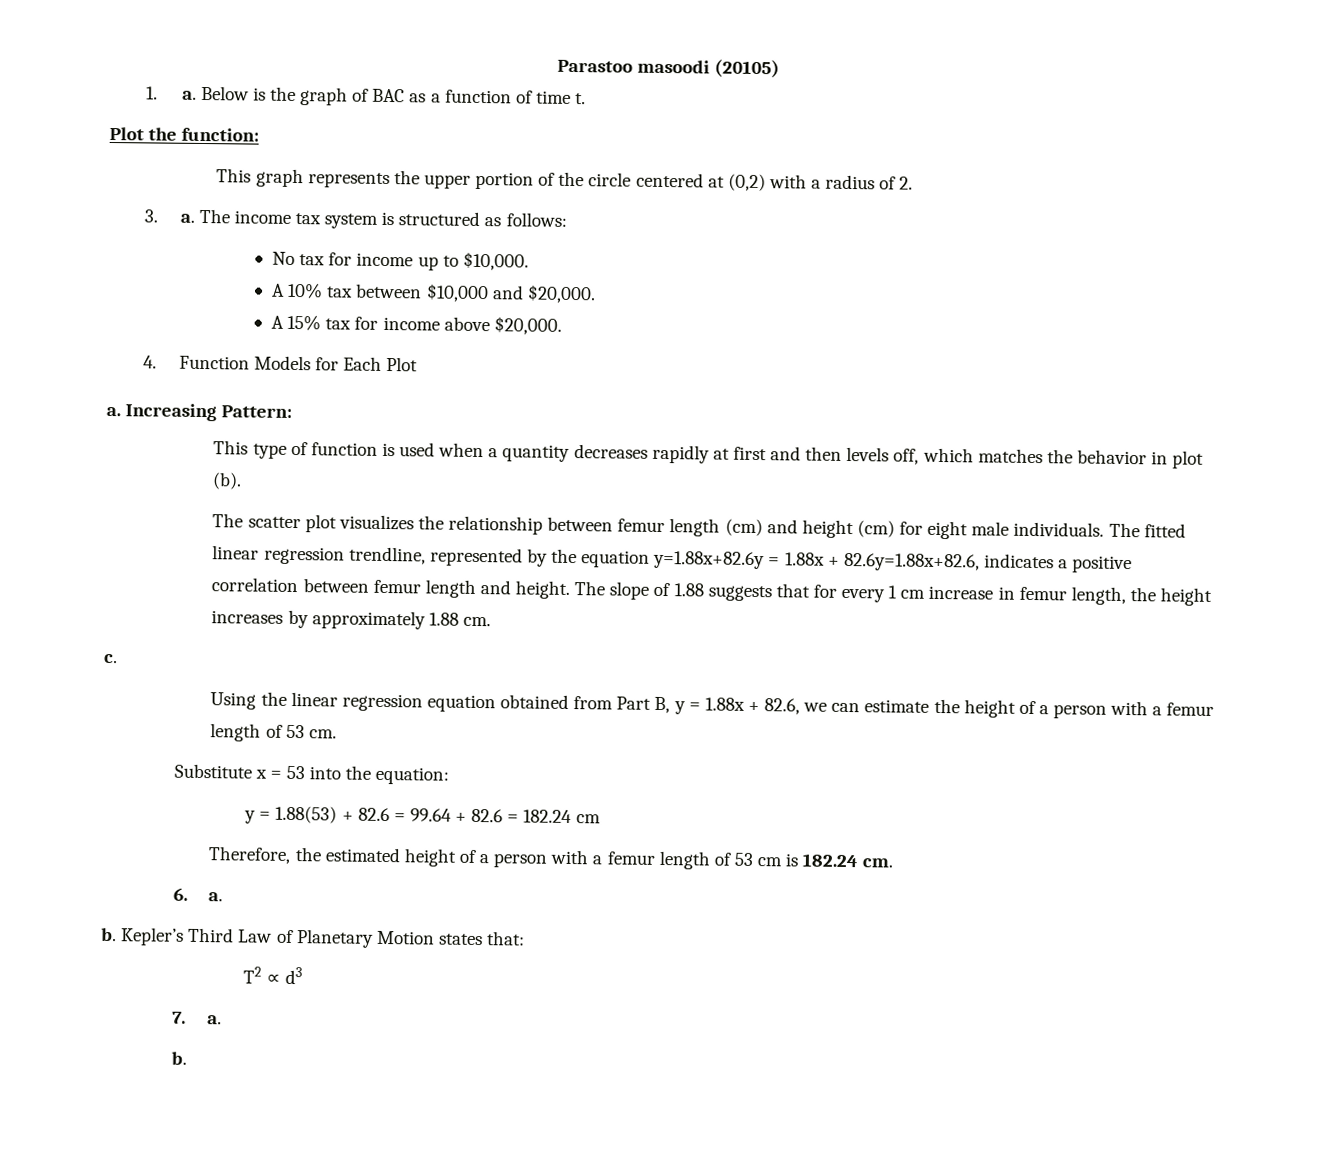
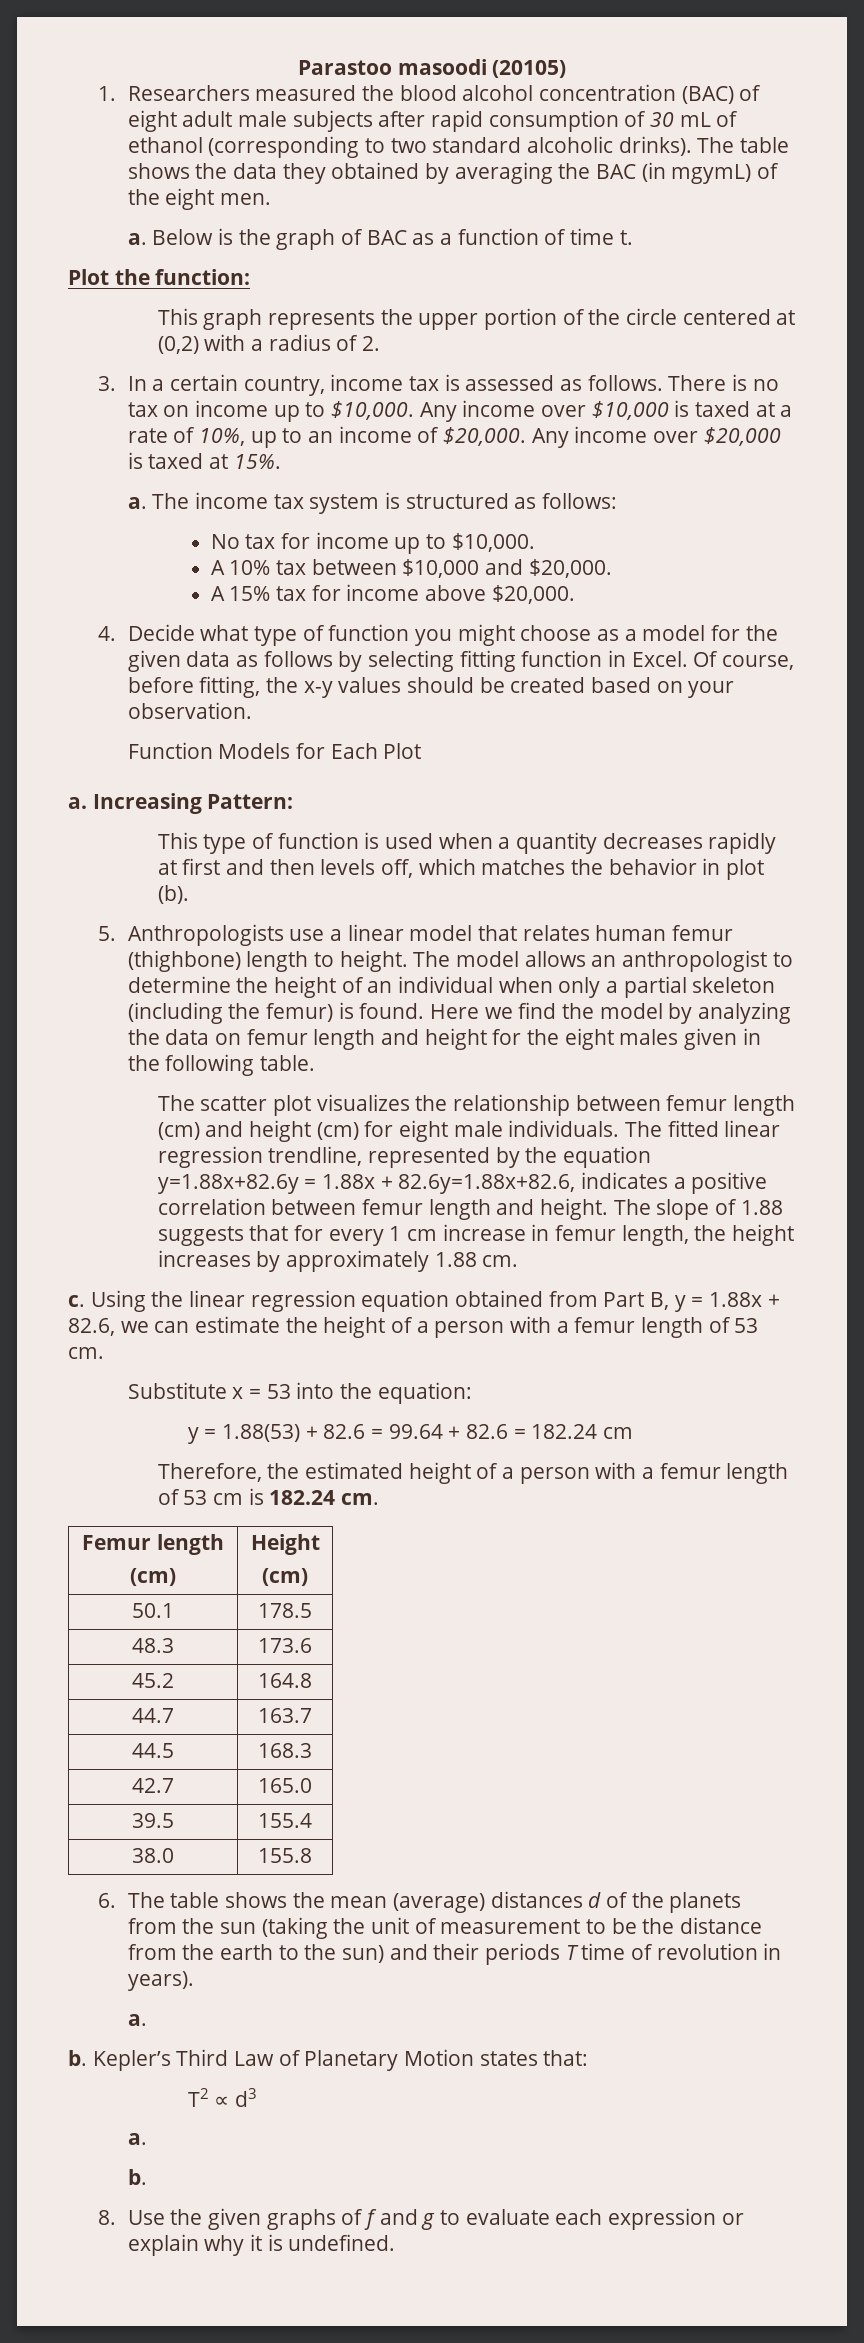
(158, 93) none -> [127,84,762,104] [127,110,739,132] [127,136,790,158] [127,162,780,184] [127,188,272,210] Researchers measured the blood alcohol concentration (BAC) of eight adult male subjects after rapid consumption of 30 mL of ethanol (corresponding to two standard alcoholic drinks). The table shows the data they obtained by averaging the BAC (in mgymL) of the eight men. //
(158, 216) none -> [127,374,779,396] [127,400,793,422] [127,426,781,448] [127,452,281,469] In a certain country, income tax is assessed as follows. There is no tax on income up to $10,000. Any income over $10,000 is taxed at a rate of 10%, up to an income of $20,000. Any income over $20,000 is taxed at 15%. //
(157, 362) none -> [127,624,778,646] [127,650,795,672] [127,676,735,698] [127,702,252,719] Decide what type of function you might choose as a model for the given data as follows by selecting fitting function in Excel. Of course, before fitting, the x-y values should be created based on your observation. //
(243, 481) none -> [97,924,734,946] [127,950,793,972] [127,976,776,998] [127,1002,792,1024] [127,1028,761,1050] [127,1054,316,1076] // 5. Anthropologists use a linear model that relates human femur (thighbone) length to height. The model allows an anthropologist to determine the height of an individual when only a partial skeleton (including the femur) is found. Here we find the model by analyzing the data on femur length and height for the eight males given in the following table.
(118, 658) // -> (85, 1301) none
[172,887,188,901] // 6. -> [82,1534,224,1555] [130,1568,176,1586] [250,1534,320,1555] [262,1568,308,1586] [132,1603,174,1618] [258,1603,312,1618] [132,1638,174,1653] [258,1638,312,1653] [132,1673,174,1688] [258,1673,312,1688] [132,1708,174,1723] [258,1708,312,1723] [132,1743,174,1758] [258,1743,312,1758] [132,1778,174,1793] [258,1778,312,1793] [132,1813,174,1828] [258,1813,312,1828] [132,1848,174,1863] [258,1848,312,1863] [97,1891,742,1913] [127,1917,763,1939] [127,1943,782,1965] [127,1971,194,1991] // Femur length // (cm) | Height // (cm) // 50.1 | 178.5 // 48.3 | 173.6 // 45.2 | 164.8 // 44.7 | 163.7 // 44.5 | 168.3 // 42.7 | 165.0 // 39.5 | 155.4 // 38.0 | 155.8 // 6. The table shows the mean (average) distances d of the planets from the sun (taking the unit of measurement to be the distance from the earth to the sun) and their periods T time of revolution in years). //
[171,1011,223,1025] [170,1051,187,1065] 7. a. // b. -> [127,2133,147,2145] [127,2169,147,2185] [97,2208,744,2230] [127,2234,396,2256] a. // b. // 8. Use the given graphs of f and g to evaluate each expression or explain why it is undefined.

